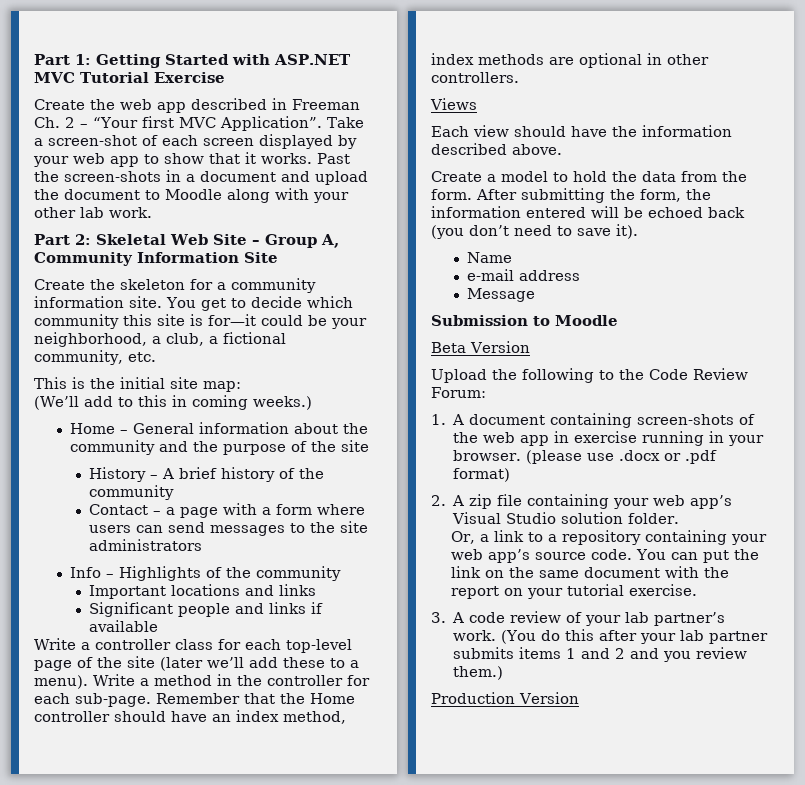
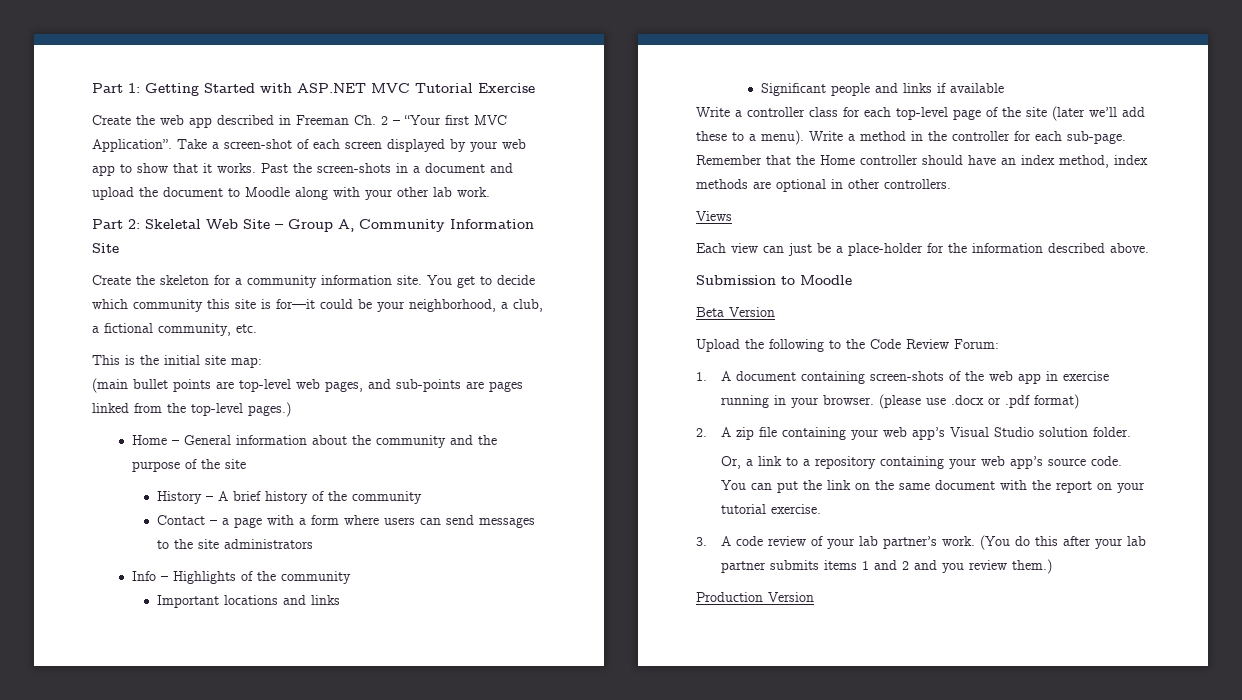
[34,395,312,410] (We’ll add to this in coming weeks.) -> [92,378,523,393] [92,402,291,417] (main bullet points are top-level web pages, and sub-points are pages linked from the top-level pages.)
[514,125,732,137] [431,143,562,155] [431,171,747,182] [431,188,711,203] [431,206,745,218] [431,224,638,239] [466,252,512,263] [466,269,580,281] [466,288,535,302] should have the information described above. // Create a model to hold the data from the form. After submitting the form, the information entered will be echoed back (you don’t need to save it). // Name // e-mail address // Message -> [763,243,1149,256] can just be a place-holder for the information described above.

